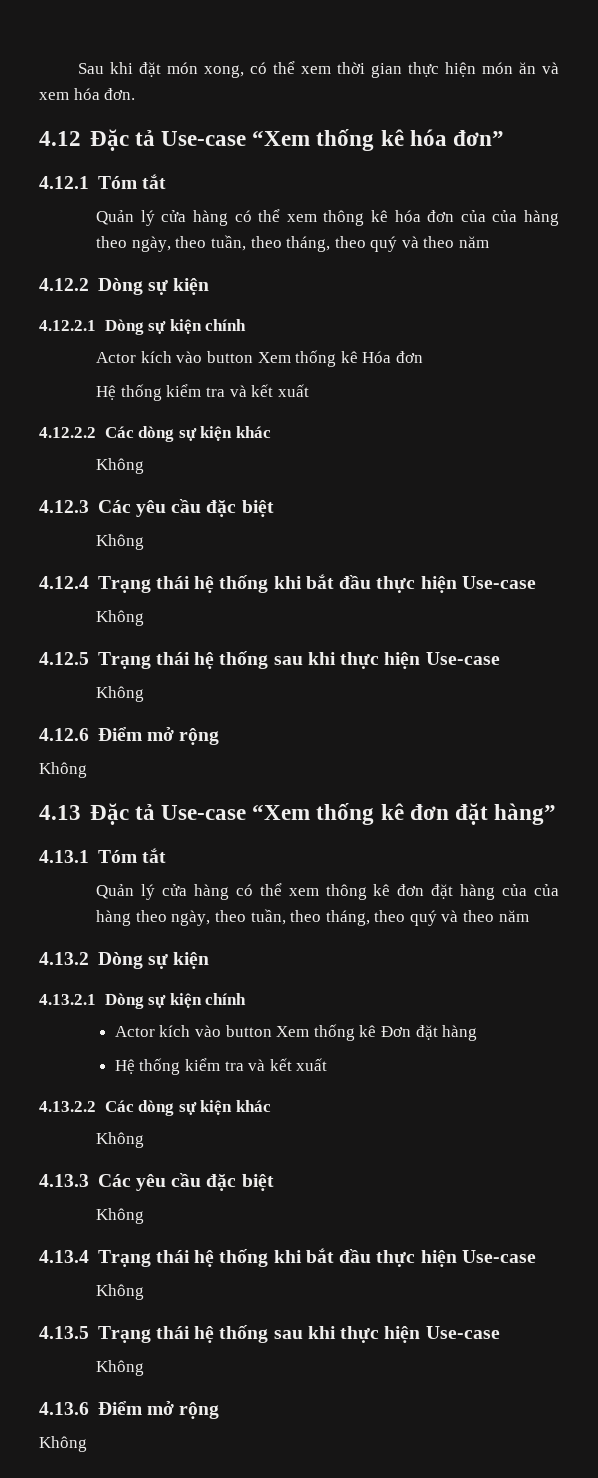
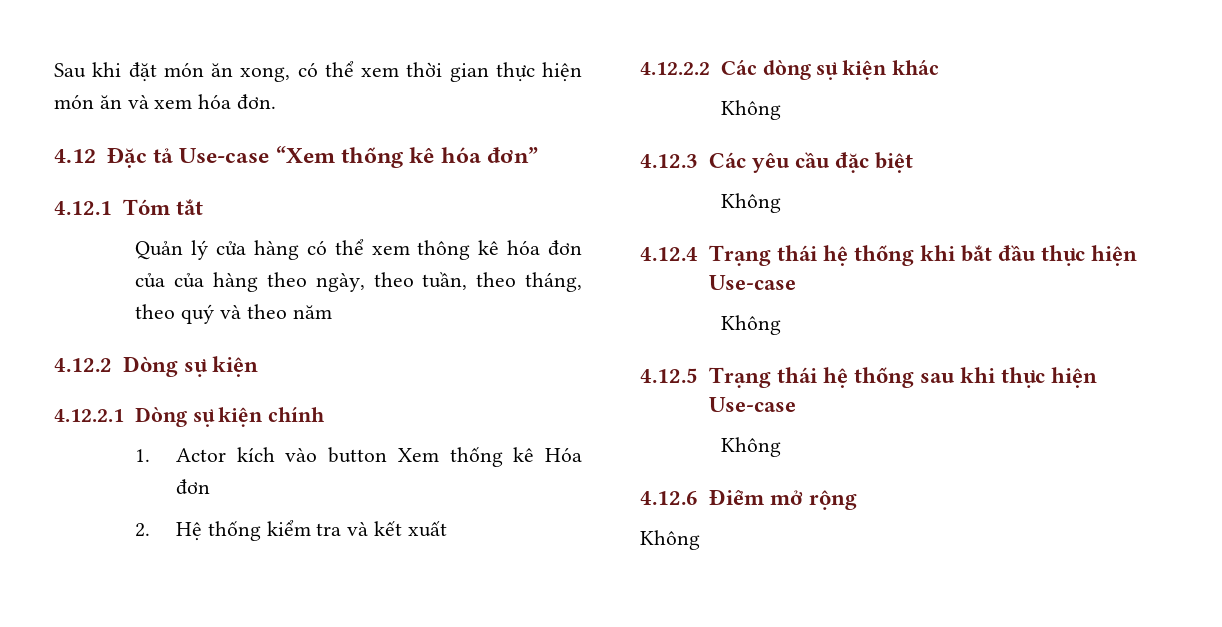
(198, 68) none -> [211,63,233,77] ăn
(247, 325) none -> [135,449,151,462] 1.
(423, 357) none -> [135,523,151,537] 2.
[39,803,557,825] [39,848,166,863] [96,883,560,900] [96,909,529,926] [39,952,210,969] [39,993,247,1009] [114,1024,478,1041] [114,1058,328,1075] [39,1100,271,1116] [96,1132,145,1148] [39,1173,274,1191] [96,1208,145,1224] [39,1248,536,1267] [96,1284,145,1300] [39,1325,500,1343] [96,1360,145,1376] [39,1401,220,1419] [39,1436,87,1452] // 4.13 Đặc tả Use-case “Xem thống kê đơn đặt hàng” // 4.13.1 Tóm tắt // Quản lý cửa hàng có thể xem thông kê đơn đặt hàng của của hàng theo ngày, theo tuần, theo tháng, theo quý và theo năm // 4.13.2 Dòng sự kiện // 4.13.2.1 Dòng sự kiện chính // Actor kích vào button Xem thống kê Đơn đặt hàng // Hệ thống kiểm tra và kết xuất // 4.13.2.2 Các dòng sự kiện khác // Không // 4.13.3 Các yêu cầu đặc biệt // Không // 4.13.4 Trạng thái hệ thống khi bắt đầu thực hiện Use-case // Không // 4.13.5 Trạng thái hệ thống sau khi thực hiện Use-case // Không // 4.13.6 Điểm mở rộng // Không -> (700, 540) none

